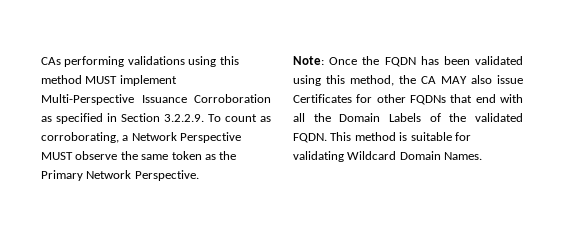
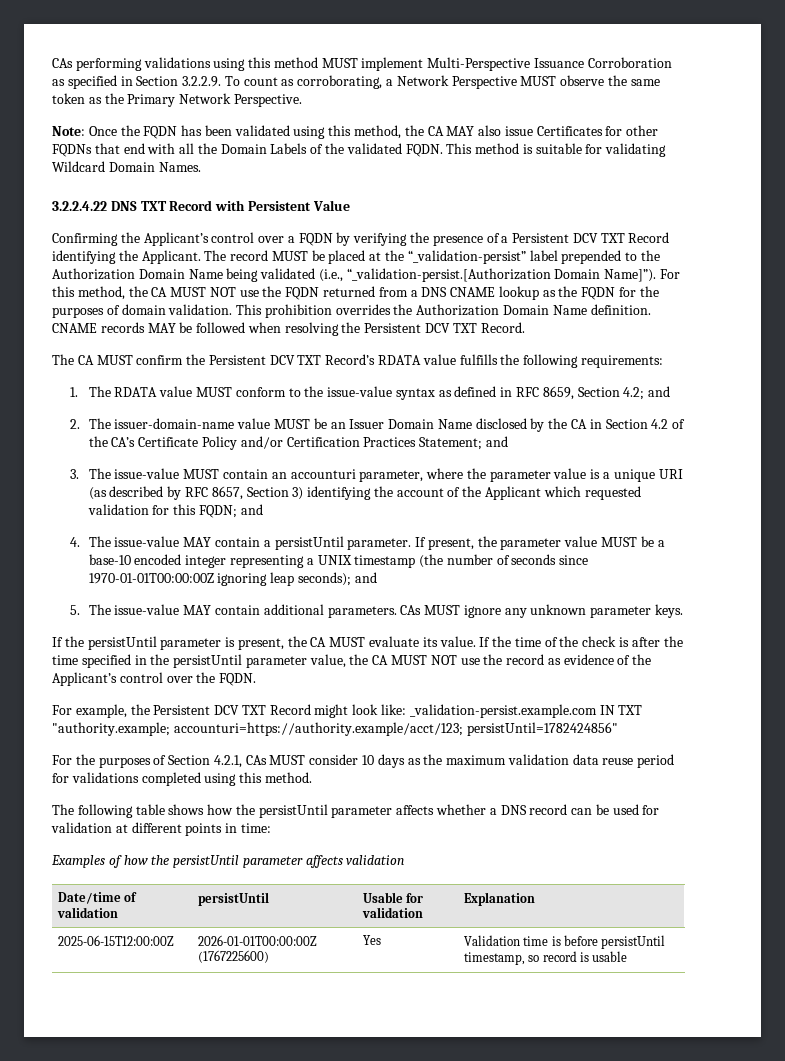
(483, 156) none -> [52,200,350,211] [52,232,670,246] [52,250,660,264] [52,268,681,282] [52,286,659,300] [52,304,651,318] [52,322,525,336] [52,354,663,368] [70,386,671,400] [70,418,686,432] [88,436,508,450] [70,468,683,482] [88,486,641,500] [87,504,263,518] [70,536,665,550] [88,554,589,568] [88,572,377,586] [70,604,684,618] [52,636,683,650] [52,654,652,668] [52,672,257,686] [52,704,643,718] [52,722,618,736] [52,754,675,768] [52,772,312,786] [52,804,660,818] [51,822,271,836] [51,855,405,868] [57,892,138,904] [56,907,118,918] [197,892,269,906] [362,892,424,903] [361,907,423,918] [463,892,535,906] [57,935,174,946] [197,935,317,946] [197,950,269,963] [362,935,381,945] [463,935,666,949] [463,951,628,965] // 3.2.2.4.22 DNS TXT Record with Persistent Value // Confirming the Applicant’s control over a FQDN by verifying the presence of a Persistent DCV TXT Record identifying the Applicant. The record MUST be placed at the “_validation-persist” label prepended to the Authorization Domain Name being validated (i.e., “_validation-persist.[Authorization Domain Name]”). For this method, the CA MUST NOT use the FQDN returned from a DNS CNAME lookup as the FQDN for the purposes of domain validation. This prohibition overrides the Authorization Domain Name definition. CNAME records MAY be followed when resolving the Persistent DCV TXT Record. // The CA MUST confirm the Persistent DCV TXT Record’s RDATA value fulfills the following requirements: // 1. The RDATA value MUST conform to the issue-value syntax as defined in RFC 8659, Section 4.2; and // 2. The issuer-domain-name value MUST be an Issuer Domain Name disclosed by the CA in Section 4.2 of the CA’s Certificate Policy and/or Certification Practices Statement; and // 3. The issue-value MUST contain an accounturi parameter, where the parameter value is a unique URI (as described by RFC 8657, Section 3) identifying the account of the Applicant which requested validation for this FQDN; and // 4. The issue-value MAY contain a persistUntil parameter. If present, the parameter value MUST be a base-10 encoded integer representing a UNIX timestamp (the number of seconds since 1970-01-01T00:00:00Z ignoring leap seconds); and // 5. The issue-value MAY contain additional parameters. CAs MUST ignore any unknown parameter keys. // If the persistUntil parameter is present, the CA MUST evaluate its value. If the time of the check is after the time specified in the persistUntil parameter value, the CA MUST NOT use the record as evidence of the Applicant’s control over the FQDN. // For example, the Persistent DCV TXT Record might look like: _validation-persist.example.com IN TXT "authority.example; accounturi=https://authority.example/acct/123; persistUntil=1782424856" // For the purposes of Section 4.2.1, CAs MUST consider 10 days as the maximum validation data reuse period for validations completed using this method. // The following table shows how the persistUntil parameter affects whether a DNS record can be used for validation at different points in time: // Examples of how the persistUntil parameter affects validation // Date/time of validation | persistUntil | Usable for validation | Explanation // 2025-06-15T12:00:00Z | 2026-01-01T00:00:00Z (1767225600) | Yes | Validation time is before persistUntil timestamp, so record is usable

